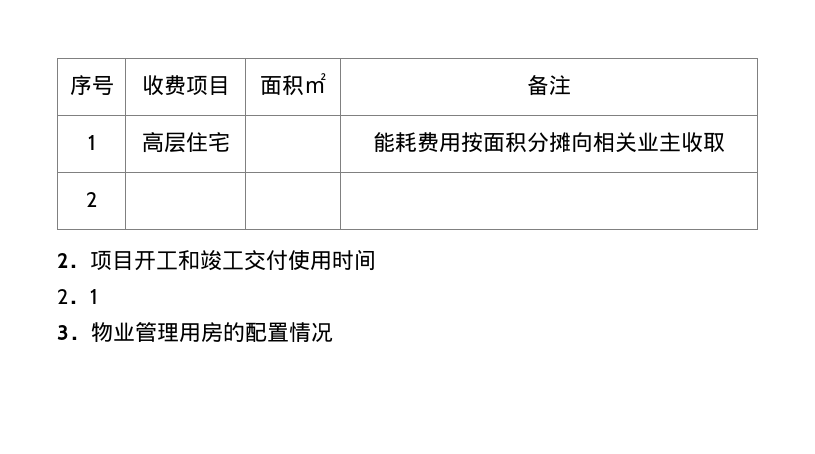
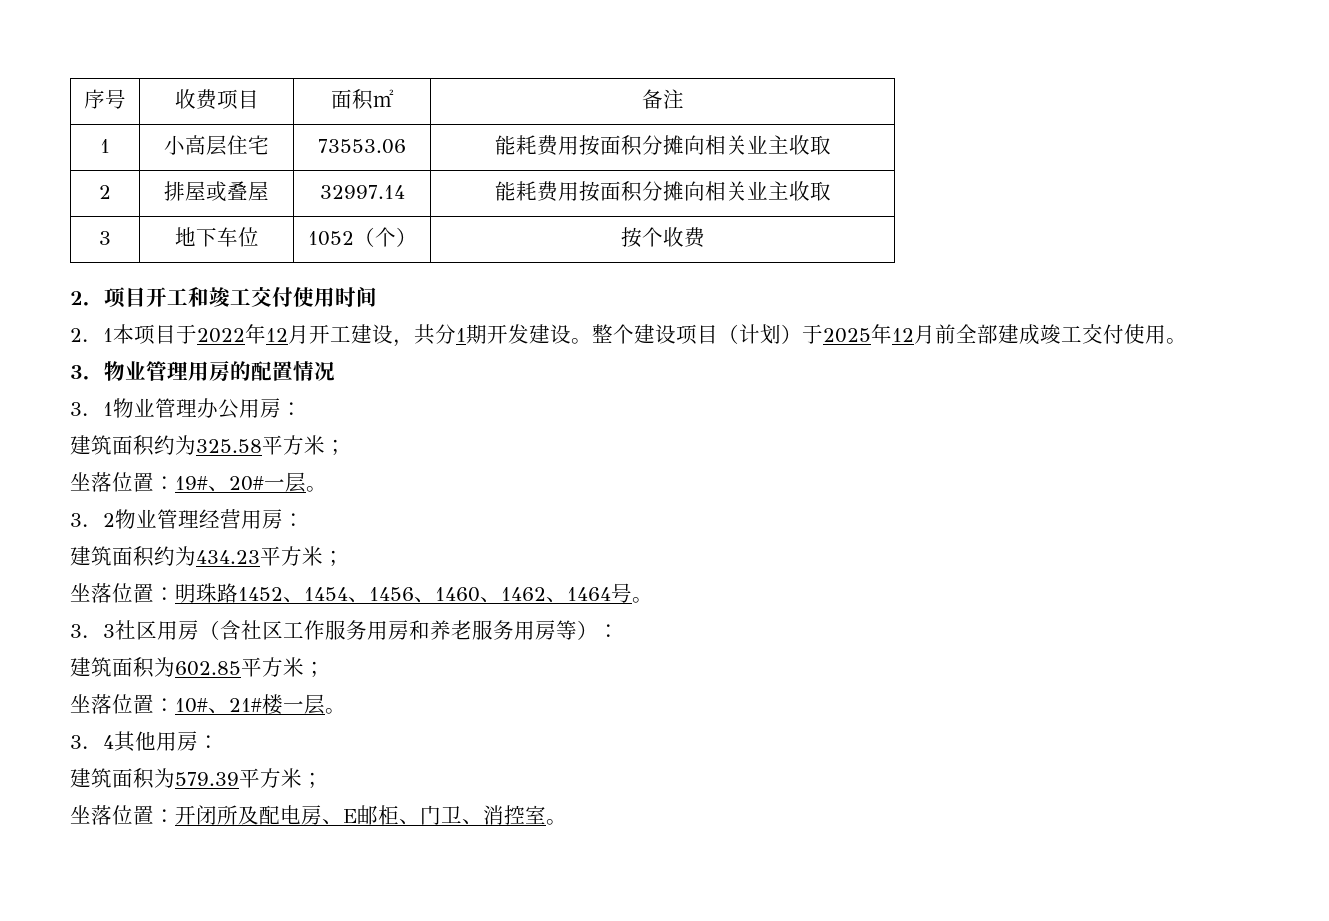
(96, 142) none -> [164,135,185,155] 小
(230, 142) none -> [318,139,406,154] 73553.06
(97, 199) | | -> [164,181,269,202] [319,185,405,199] [494,181,831,202] [99,231,111,245] [174,227,259,247] [307,227,417,247] [620,227,705,248] 排屋或叠屋 | 32997.14 | 能耗费用按面积分摊向相关业主收取 // 3 | 地下车位 | 1052（个） | 按个收费
(98, 296) none -> [113,324,1187,347] 本项目于2022年12月开工建设，共分1期开发建设。整个建设项目（计划）于2025年12月前全部建成竣工交付使用。
(333, 332) none -> [70,398,302,419] [70,435,346,456] [70,472,327,493] [70,509,304,529] [70,546,344,567] [70,583,653,603] [70,620,619,640] [70,657,325,678] [70,694,346,715] [70,731,219,752] [70,768,323,789] [70,805,567,825] // 3．1物业管理办公用房： // 建筑面积约为325.58平方米； // 坐落位置：19#、20#一层。 // 3．2物业管理经营用房： // 建筑面积约为434.23平方米； // 坐落位置：明珠路1452、1454、1456、1460、1462、1464号。 // 3．3社区用房（含社区工作服务用房和养老服务用房等）： // 建筑面积为602.85平方米； // 坐落位置：10#、21#楼一层。 // 3．4其他用房： // 建筑面积为579.39平方米； // 坐落位置：开闭所及配电房、E邮柜、门卫、消控室。

